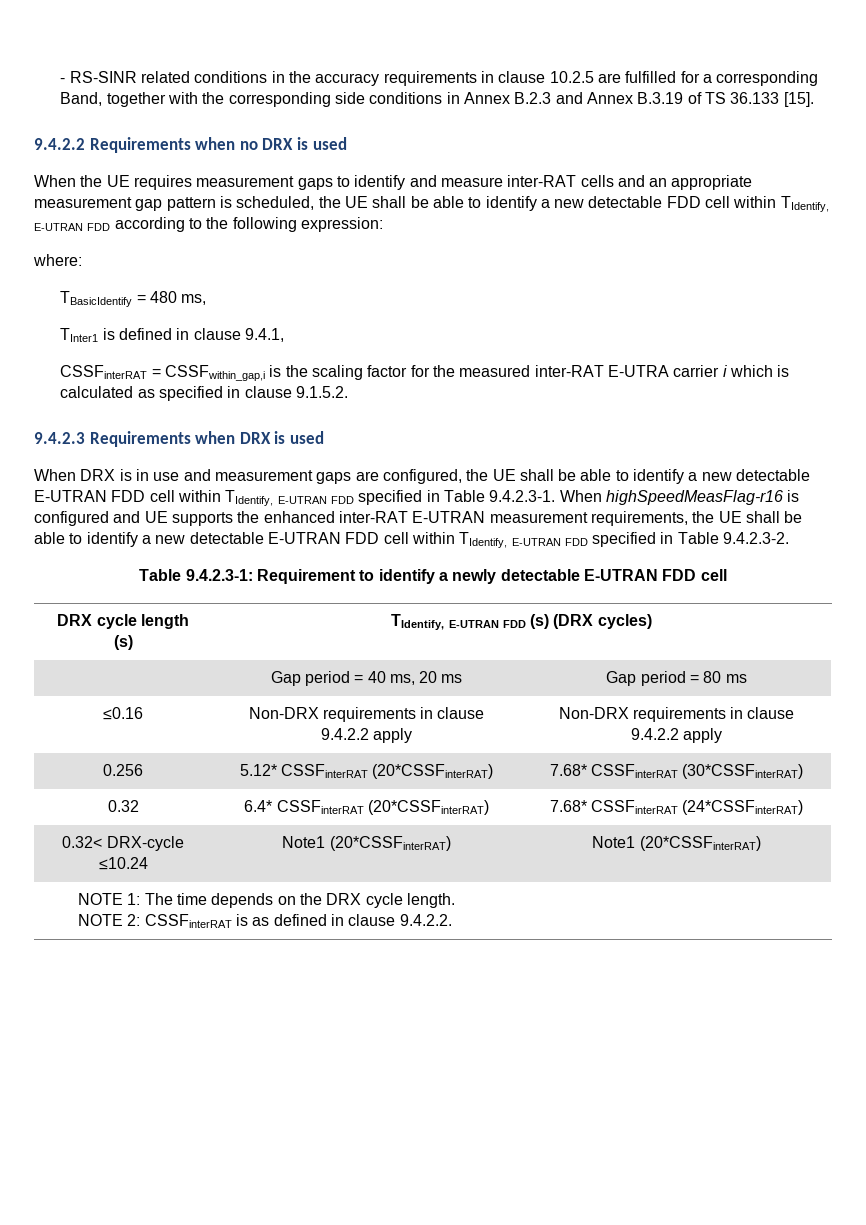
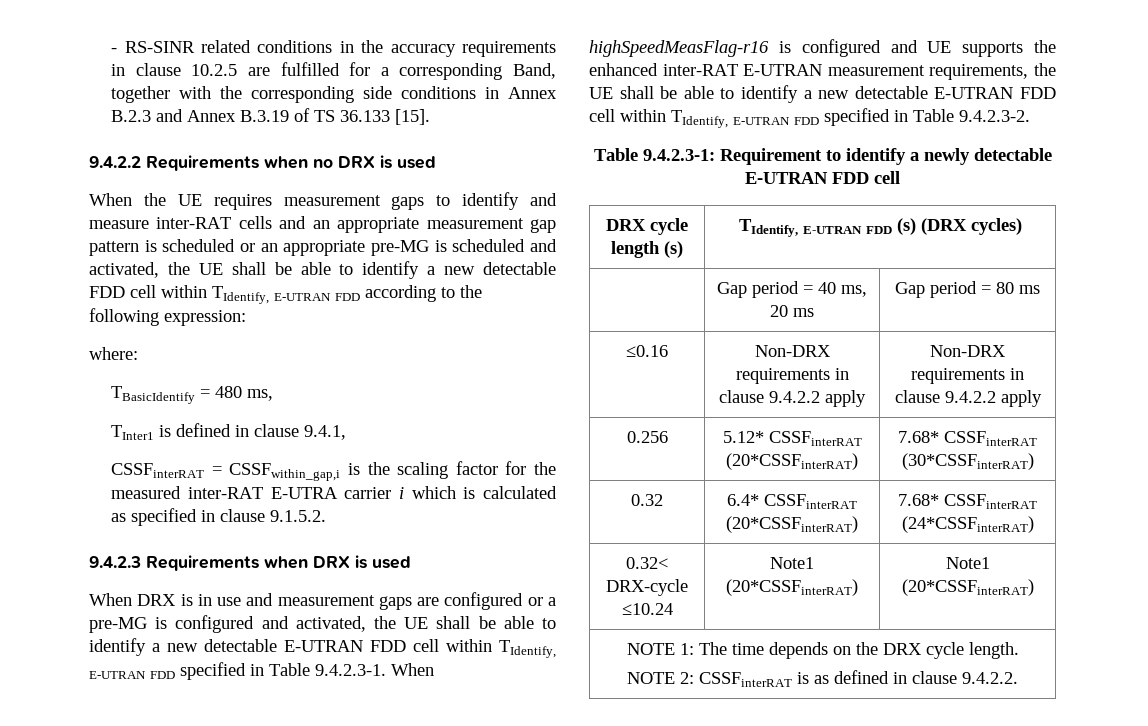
[236,196,315,210] scheduled, -> [162,239,557,256] [89,262,159,278] scheduled or an appropriate pre-MG is scheduled and activated,
[382,469,462,484] configured, -> [444,592,556,610] [89,615,366,633] configured or a pre-MG is configured and activated,

